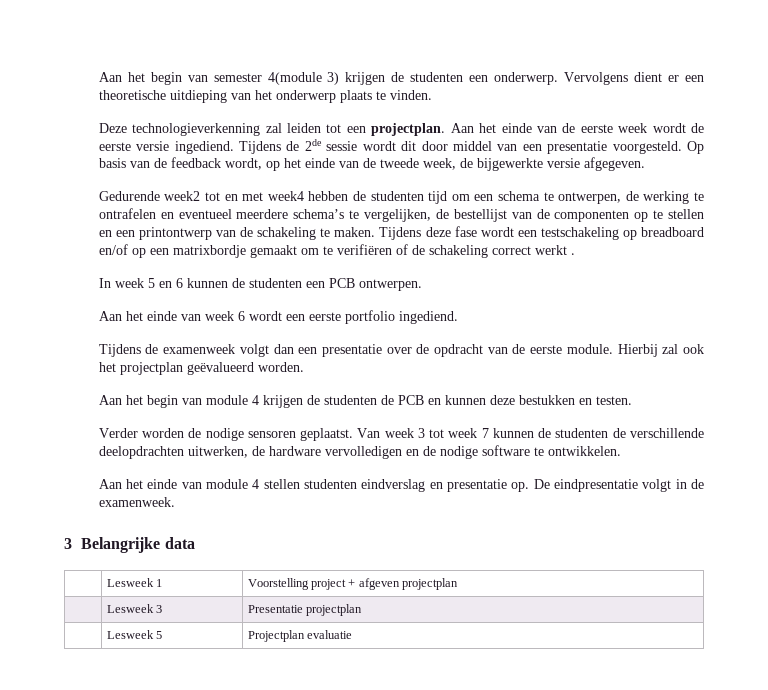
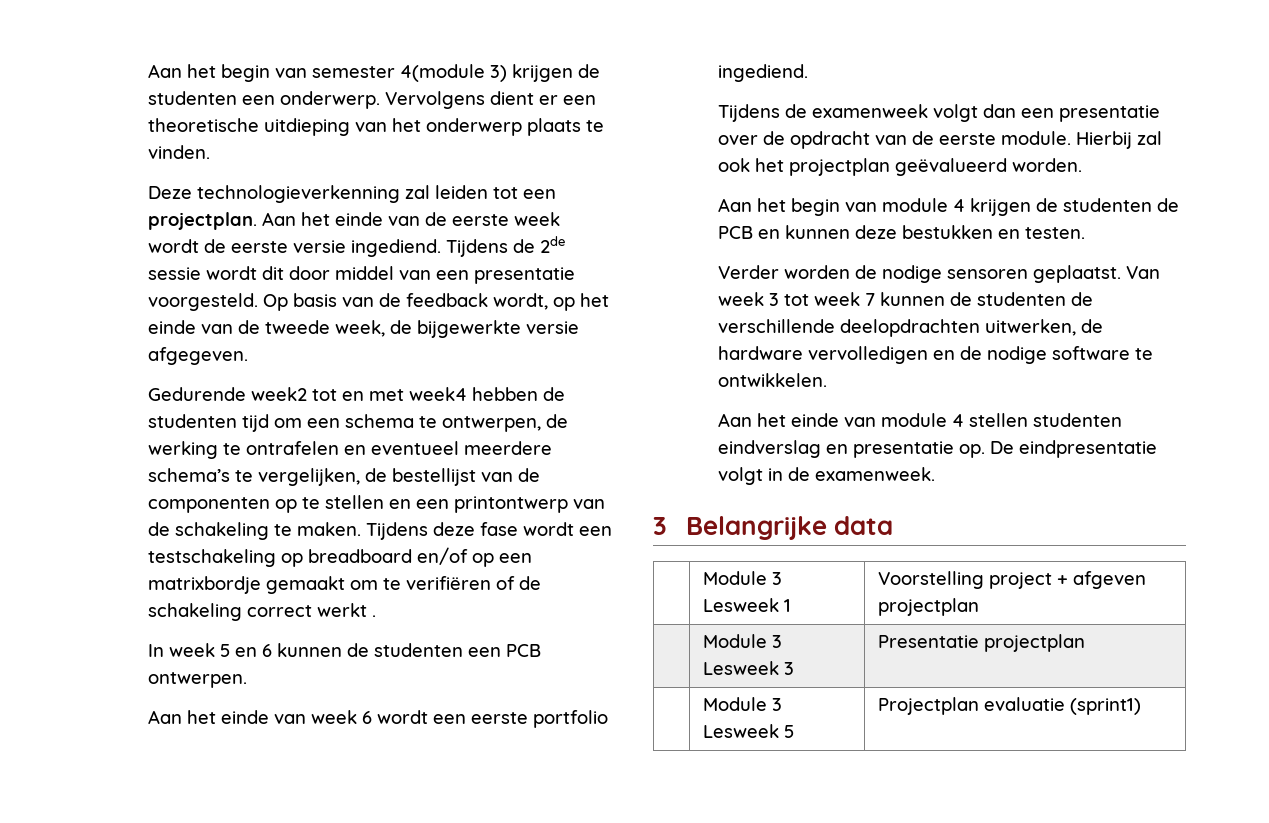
(195, 543) none -> [702,571,782,585] Module 3
(459, 584) none -> [702,634,782,648] Module 3
(363, 610) none -> [702,697,782,711] Module 3
(353, 634) none -> [1069,698,1141,715] (sprint1)

